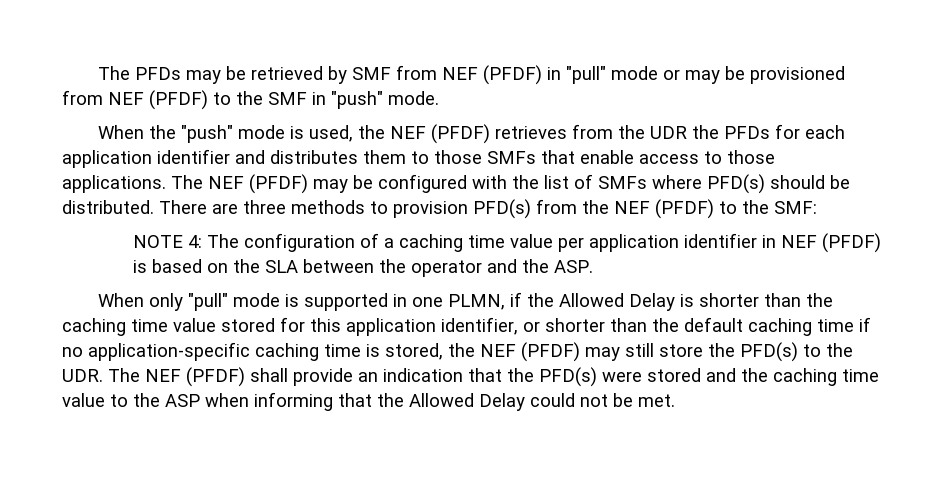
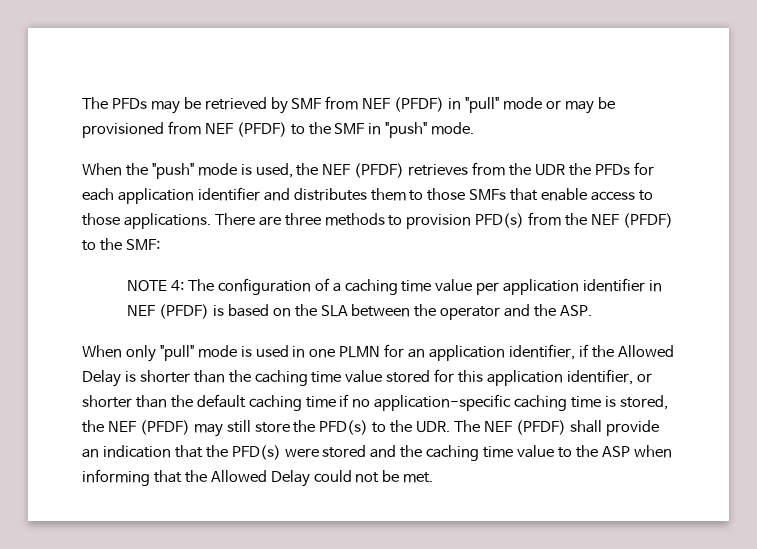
[171,174,850,194] [62,200,154,214] The NEF (PFDF) may be configured with the list of SMFs where PFD(s) should be distributed. -> (211, 221) none
[303,293,388,311] supported -> [255,345,289,357] used
[447,294,505,310] PLMN, -> [339,344,575,361] PLMN for an application identifier,

